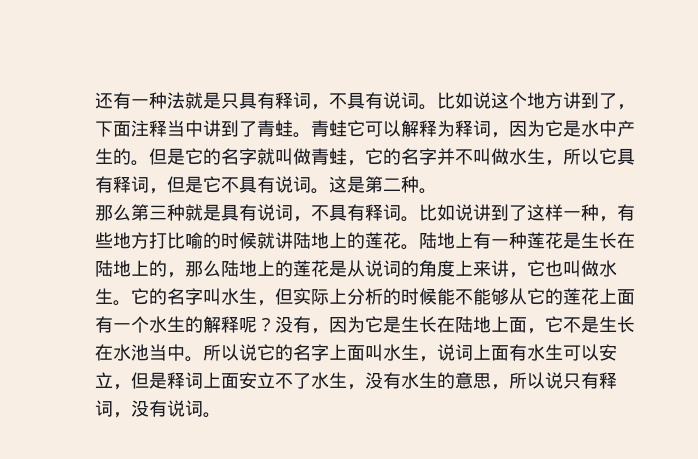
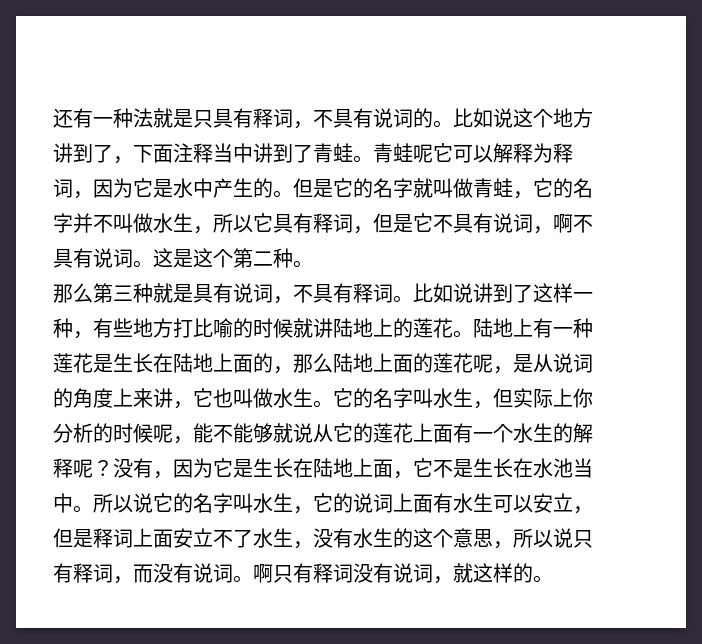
(419, 100) none -> [413,108,433,128] 的
(347, 128) none -> [413,144,433,163] 呢
[311,176,365,194] 。这是 -> [533,213,593,234] [53,248,233,268] ，啊不具有说词。这是这个
(149, 268) none -> [233,354,253,373] 面
[275,260,329,277] 的莲花 -> [393,353,513,374] 面的莲花呢，
(347, 296) none -> [573,388,593,408] 你
(437, 296) none -> [153,424,193,444] 呢，
(509, 296) none -> [273,423,313,443] 就说
[329,344,437,362] 上面叫水生， -> [233,493,353,514] 叫水生，它的
(455, 380) none -> [413,528,453,548] 这个
(131, 415) none -> [133,564,153,583] 而
(221, 415) none -> [253,563,553,584] 啊只有释词没有说词，就这样的。

